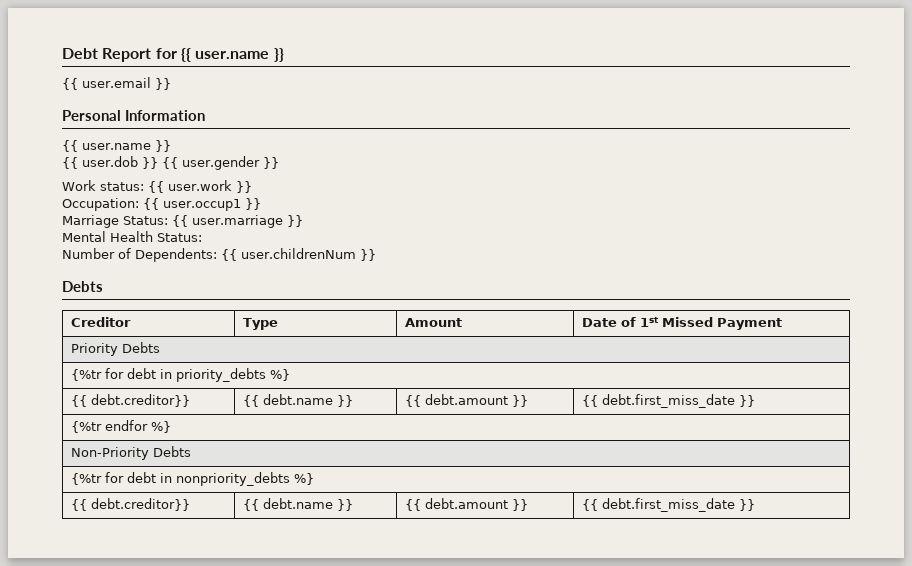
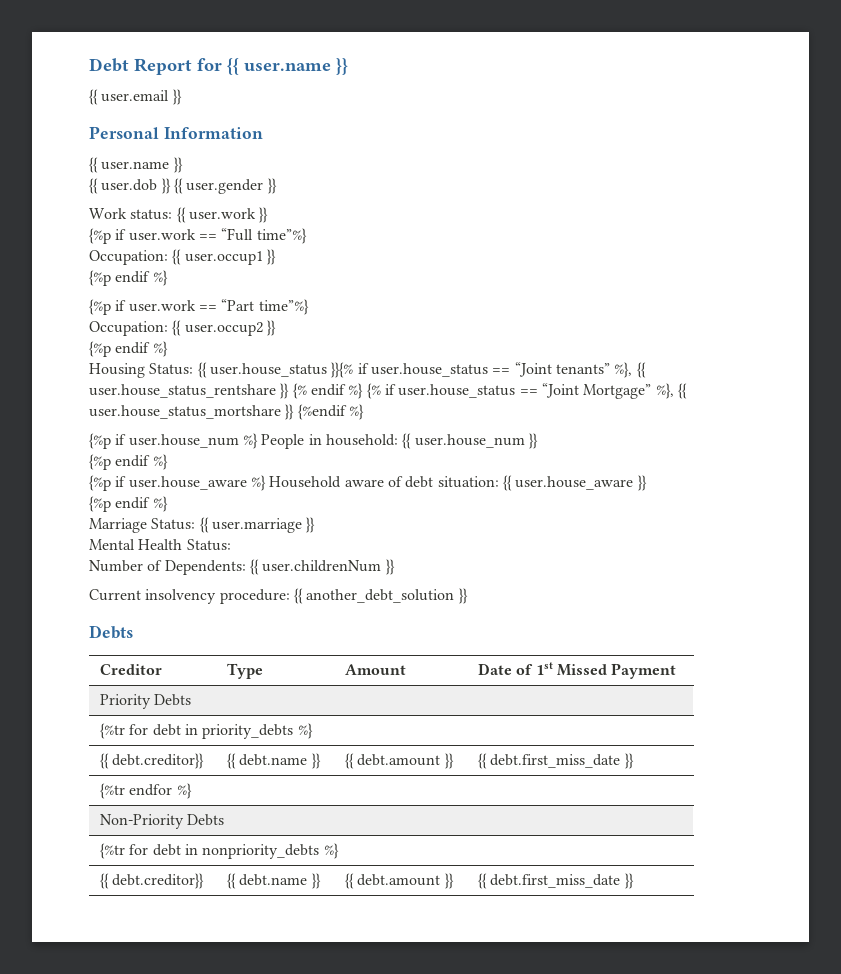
[62,198,261,211] Occupation: {{ user.occup1 }} -> [89,228,307,244] [89,249,276,265] [89,270,168,286] [89,299,309,315] [89,320,276,336] [89,341,168,357] [89,362,646,378] [89,383,687,399] [89,404,364,420] [89,433,538,449] [89,454,168,470] [89,475,647,491] [89,496,168,512] {%p if user.work == “Full time”%} // Occupation: {{ user.occup1 }} // {%p endif %} // {%p if user.work == “Part time”%} // Occupation: {{ user.occup2 }} // {%p endif %} // Housing Status: {{ user.house_status }}{% if user.house_status == “Joint tenants” %}, {{ user.house_status_rentshare }} {% endif %} {% if user.house_status == “Joint Mortgage” %}, {{ user.house_status_mortshare }} {%endif %} // {%p if user.house_num %} People in household: {{ user.house_num }} // {%p endif %} // {%p if user.house_aware %} Household aware of debt situation: {{ user.house_aware }} // {%p endif %}
(376, 255) none -> [89,588,468,604] // Current insolvency procedure: {{ another_debt_solution }}

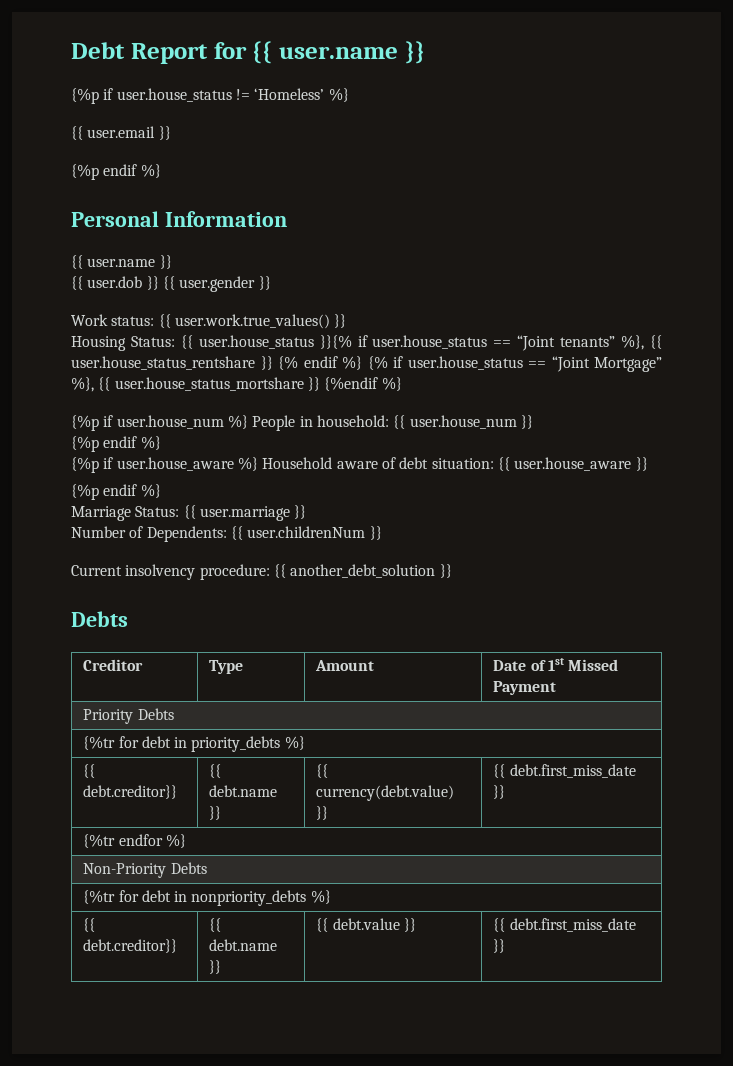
(348, 66) none -> [71,88,349,104] // {%p if user.house_status != ‘Homeless’ %}
(182, 97) none -> [71,164,161,180] // {%p endif %}
[188,207,269,223] [89,228,307,244] [89,249,276,265] [89,270,168,286] [89,299,309,315] [89,320,276,336] [89,341,168,357] user.work }} // {%p if user.work == “Full time”%} // Occupation: {{ user.occup1 }} // {%p endif %} // {%p if user.work == “Part time”%} // Occupation: {{ user.occup2 }} // {%p endif %} -> [174,314,347,329] user.work.true_values() }}
[89,539,231,551] // Mental Health Status: -> (307, 512) none
[357,754,441,766] debt.amount -> [316,785,455,801] currency(debt.value)
[357,874,441,886] debt.amount -> [332,918,400,930] debt.value

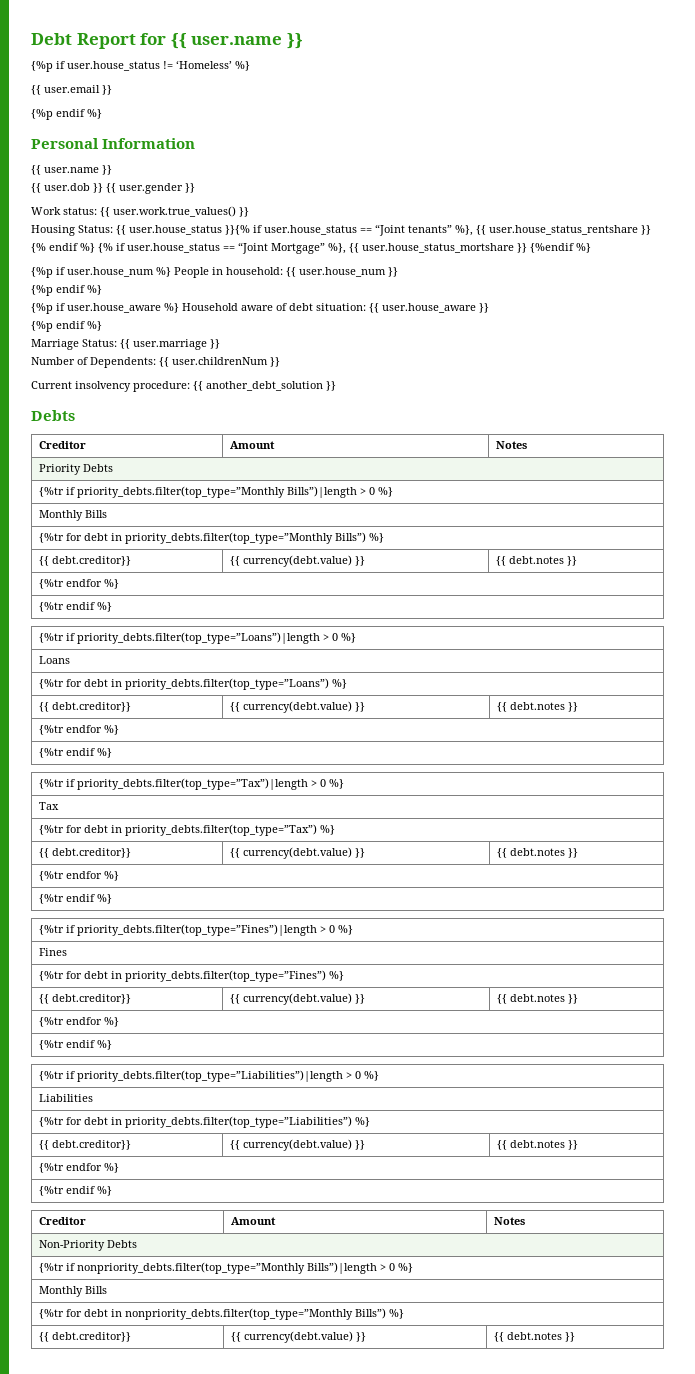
[209,660,244,674] [315,660,375,671] [493,658,619,671] [493,681,557,695] [83,708,174,724] [83,736,305,752] [83,764,96,778] [83,785,178,799] [209,764,222,778] [209,785,278,797] [209,806,222,820] [316,764,329,778] [316,785,455,801] [316,806,329,820] [493,764,636,778] [493,785,506,799] [83,834,186,848] [83,862,207,878] [83,890,331,906] [83,918,96,932] [83,939,178,953] [209,918,222,932] [209,939,278,951] [209,960,222,974] [316,918,416,932] [493,918,636,932] [493,939,506,953] | Type | Amount | Date of 1st Missed Payment // Priority Debts // {%tr for debt in priority_debts %} // {{ debt.creditor}} | {{ debt.name }} | {{ currency(debt.value) }} | {{ debt.first_miss_date }} // {%tr endfor %} // Non-Priority Debts // {%tr for debt in nonpriority_debts %} // {{ debt.creditor}} | {{ debt.name }} | {{ debt.value }} | {{ debt.first_miss_date }} -> [230,441,276,449] [496,441,528,449] [39,464,114,475] [39,486,394,498] [39,510,108,521] [39,532,385,544] [39,556,132,566] [230,555,366,567] [496,556,578,566] [39,579,120,589] [39,602,113,612] [39,632,357,644] [39,656,71,664] [39,678,348,690] [39,702,132,712] [230,701,366,713] [497,702,579,712] [39,725,120,735] [39,748,113,758] [39,778,345,790] [39,802,60,810] [39,824,336,836] [39,848,132,858] [230,847,366,859] [497,848,579,858] [39,871,120,881] [39,894,113,904] [39,924,354,936] [39,948,68,956] [39,970,345,982] [39,994,132,1004] [230,993,366,1005] [497,994,579,1004] [39,1017,120,1027] [39,1040,113,1050] [39,1070,380,1082] [39,1094,94,1102] [39,1116,371,1128] [39,1140,132,1150] [230,1139,366,1151] [497,1140,579,1150] [39,1163,120,1173] [39,1186,113,1196] [39,1217,87,1225] [231,1217,277,1225] [494,1217,526,1225] [39,1240,138,1251] [39,1262,414,1274] [39,1286,108,1297] [39,1308,405,1320] [39,1332,132,1342] [231,1331,367,1343] [494,1332,576,1342] | Amount | Notes // Priority Debts // {%tr if priority_debts.filter(top_type=”Monthly Bills”)|length > 0 %} // Monthly Bills // {%tr for debt in priority_debts.filter(top_type=”Monthly Bills”) %} // {{ debt.creditor}} | {{ currency(debt.value) }} | {{ debt.notes }} // {%tr endfor %} // {%tr endif %} // {%tr if priority_debts.filter(top_type=”Loans”)|length > 0 %} // Loans // {%tr for debt in priority_debts.filter(top_type=”Loans”) %} // {{ debt.creditor}} | {{ currency(debt.value) }} | {{ debt.notes }} // {%tr endfor %} // {%tr endif %} // {%tr if priority_debts.filter(top_type=”Tax”)|length > 0 %} // Tax // {%tr for debt in priority_debts.filter(top_type=”Tax”) %} // {{ debt.creditor}} | {{ currency(debt.value) }} | {{ debt.notes }} // {%tr endfor %} // {%tr endif %} // {%tr if priority_debts.filter(top_type=”Fines”)|length > 0 %} // Fines // {%tr for debt in priority_debts.filter(top_type=”Fines”) %} // {{ debt.creditor}} | {{ currency(debt.value) }} | {{ debt.notes }} // {%tr endfor %} // {%tr endif %} // {%tr if priority_debts.filter(top_type=”Liabilities”)|length > 0 %} // Liabilities // {%tr for debt in priority_debts.filter(top_type=”Liabilities”) %} // {{ debt.creditor}} | {{ currency(debt.value) }} | {{ debt.notes }} // {%tr endfor %} // {%tr endif %} // Creditor | Amount | Notes // Non-Priority Debts // {%tr if nonpriority_debts.filter(top_type=”Monthly Bills”)|length > 0 %} // Monthly Bills // {%tr for debt in nonpriority_debts.filter(top_type=”Monthly Bills”) %} // {{ debt.creditor}} | {{ currency(debt.value) }} | {{ debt.notes }}

